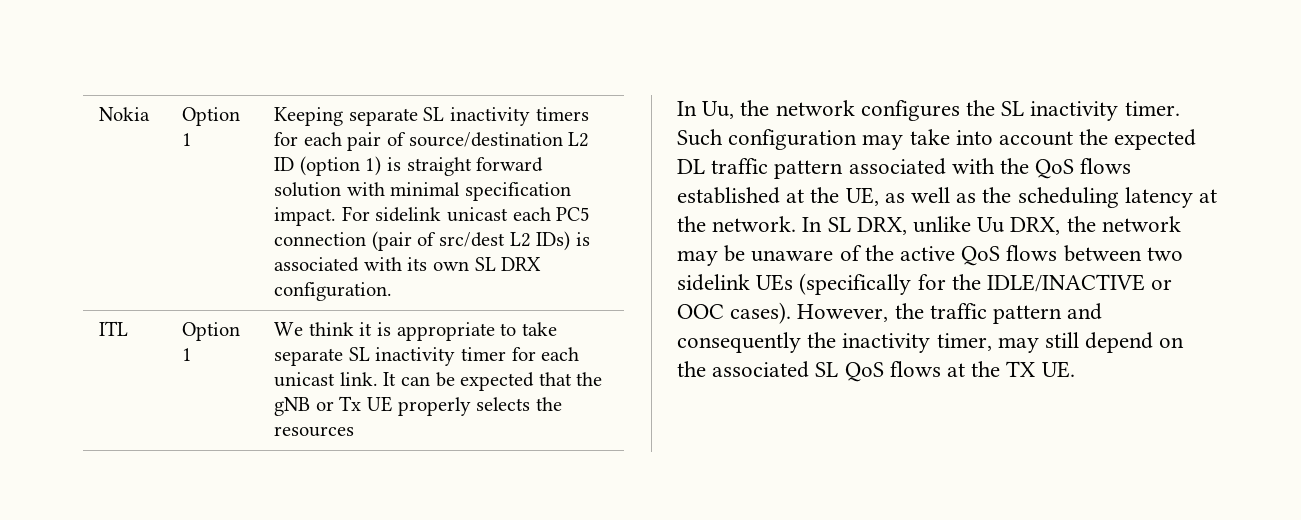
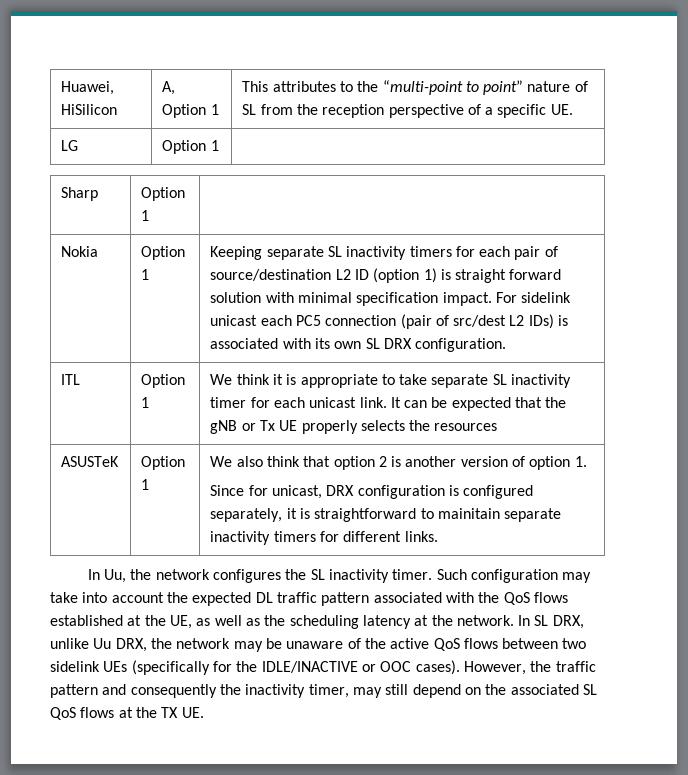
(99, 114) none -> [61,81,115,95] [61,104,118,115] [162,81,176,95] [162,104,219,118] [242,80,588,95] [242,104,573,118] [61,140,79,151] [162,140,219,154] [61,187,99,201] [141,187,186,201] [141,210,150,221] Huawei, HiSilicon | A, Option 1 | This attributes to the “multi-point to point” nature of SL from the reception perspective of a specific UE. // LG | Option 1 | // Sharp | Option 1 | //
(355, 431) none -> [61,456,120,467] [141,456,186,470] [141,479,150,490] [210,456,587,470] [210,485,534,499] [210,508,562,522] [210,531,438,545] // ASUSTeK | Option 1 | We also think that option 2 is another version of option 1. // Since for unicast, DRX configuration is configured separately, it is straightforward to mainitain separate inactivity timers for different links.

